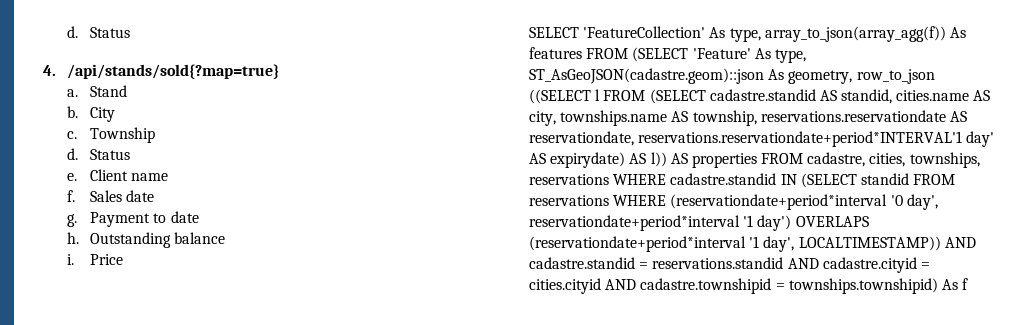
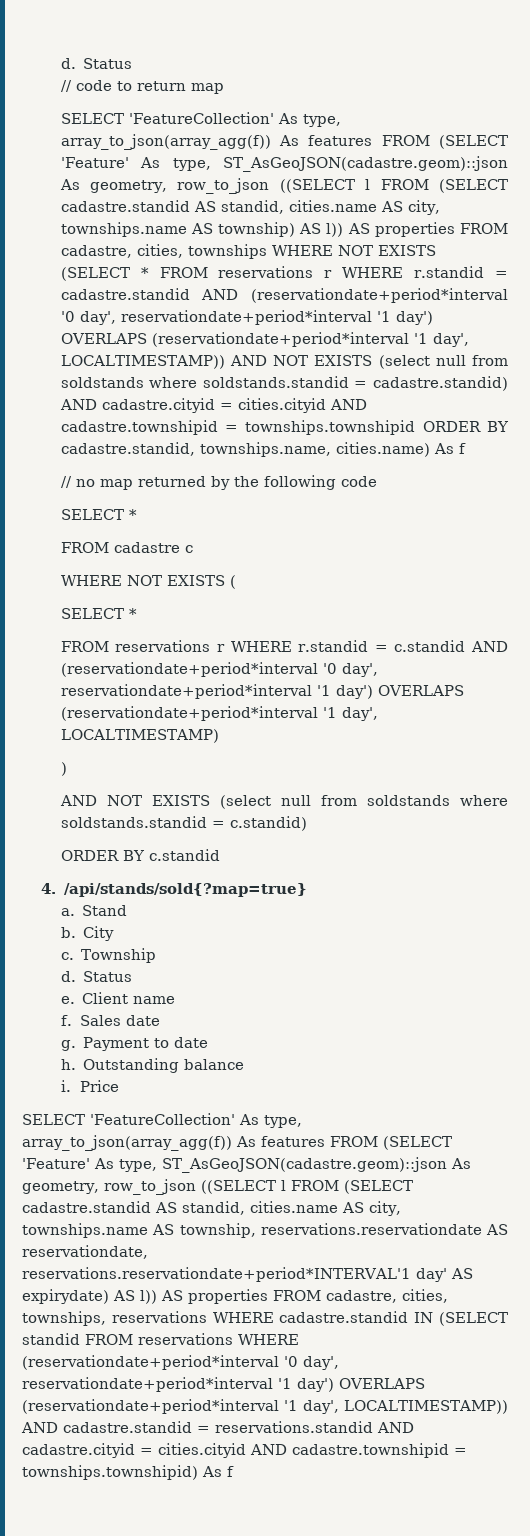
[66,26,131,38] d. Status -> [60,58,132,69] [60,80,224,94] [60,112,341,127] [60,134,508,150] [60,156,508,172] [59,178,508,194] [60,200,440,215] [60,222,509,237] [60,244,436,259] [60,266,508,281] [60,288,508,303] [60,310,433,325] [60,332,469,347] [60,355,509,369] [60,376,508,391] [59,398,367,413] [60,420,509,435] [60,442,466,457] [60,475,377,490] [60,509,137,520] [60,542,193,553] [60,575,236,589] [60,608,137,619] [60,640,508,652] [60,662,378,677] [60,684,464,699] [60,706,378,721] [60,729,219,743] [60,762,67,776] [59,795,508,809] [60,816,307,831] [60,849,220,861] d. Status // // code to return map // SELECT 'FeatureCollection' As type, array_to_json(array_agg(f)) As features FROM (SELECT 'Feature' As type, ST_AsGeoJSON(cadastre.geom)::json As geometry, row_to_json ((SELECT l FROM (SELECT cadastre.standid AS standid, cities.name AS city, townships.name AS township) AS l)) AS properties FROM cadastre, cities, townships WHERE NOT EXISTS (SELECT * FROM reservations r WHERE r.standid = cadastre.standid AND (reservationdate+period*interval '0 day', reservationdate+period*interval '1 day') OVERLAPS (reservationdate+period*interval '1 day', LOCALTIMESTAMP)) AND NOT EXISTS (select null from soldstands where soldstands.standid = cadastre.standid) AND cadastre.cityid = cities.cityid AND cadastre.townshipid = townships.townshipid ORDER BY cadastre.standid, townships.name, cities.name) As f // // no map returned by the following code // SELECT * // FROM cadastre c // WHERE NOT EXISTS ( // SELECT * // FROM reservations r WHERE r.standid = c.standid AND (reservationdate+period*interval '0 day', reservationdate+period*interval '1 day') OVERLAPS (reservationdate+period*interval '1 day', LOCALTIMESTAMP) // ) // AND NOT EXISTS (select null from soldstands where soldstands.standid = c.standid) // ORDER BY c.standid

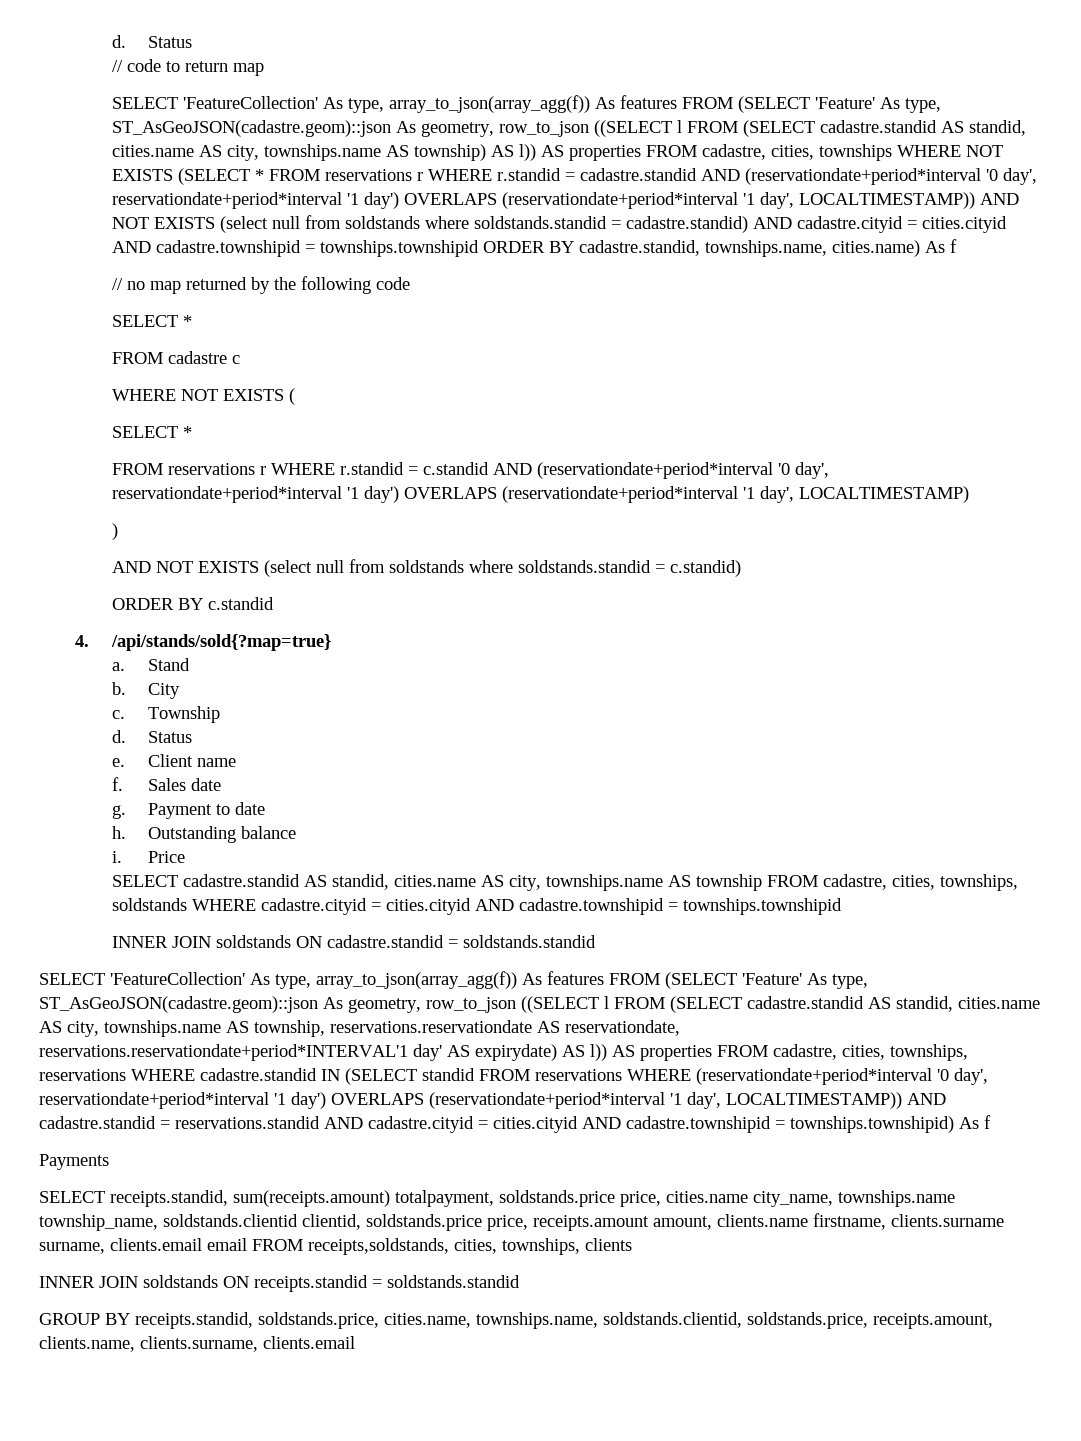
(120, 1086) none -> [111,874,1018,891] [111,898,842,915] [111,935,596,948] // SELECT cadastre.standid AS standid, cities.name AS city, townships.name AS township FROM cadastre, cities, townships, soldstands WHERE cadastre.cityid = cities.cityid AND cadastre.townshipid = townships.townshipid // INNER JOIN soldstands ON cadastre.standid = soldstands.standid
(234, 1471) none -> [39,1154,109,1170] [39,1190,955,1207] [39,1213,1004,1231] [39,1238,632,1255] [39,1275,520,1292] [39,1312,993,1329] [39,1336,355,1352] // Payments // SELECT receipts.standid, sum(receipts.amount) totalpayment, soldstands.price price, cities.name city_name, townships.name township_name, soldstands.clientid clientid, soldstands.price price, receipts.amount amount, clients.name firstname, clients.surname surname, clients.email email FROM receipts,soldstands, cities, townships, clients // INNER JOIN soldstands ON receipts.standid = soldstands.standid // GROUP BY receipts.standid, soldstands.price, cities.name, townships.name, soldstands.clientid, soldstands.price, receipts.amount, clients.name, clients.surname, clients.email

